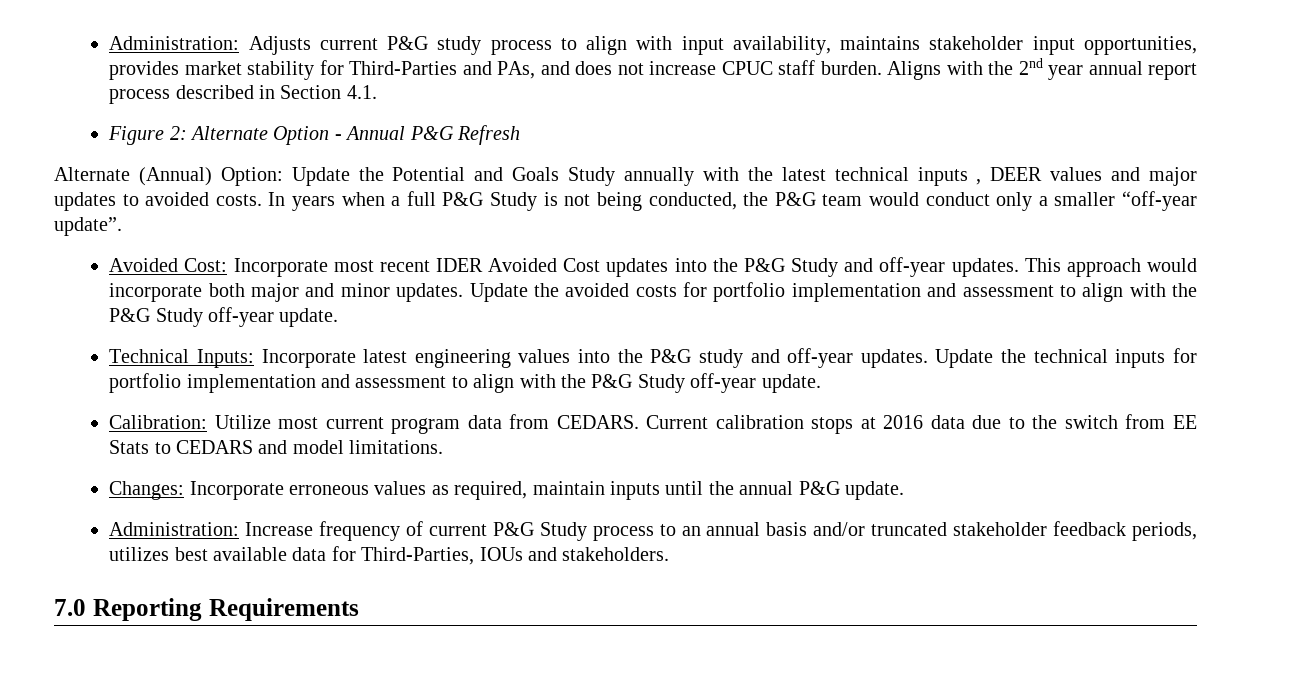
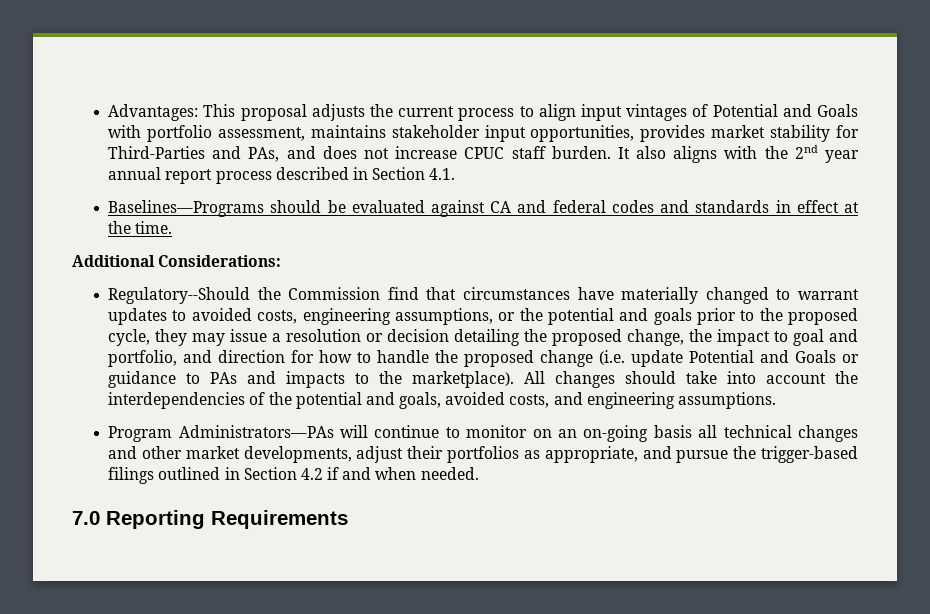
[109,36,831,55] Administration: Adjusts current P&G study process to align with input availability, -> [108,104,858,121] [108,125,305,142] Advantages: This proposal adjusts the current process to align input vintages of Potential and Goals with portfolio assessment,
[887,61,942,80] Aligns -> [617,146,718,163] It also aligns
[108,125,521,145] [54,167,1198,186] [54,191,1197,211] [54,217,122,236] [109,257,1197,277] [109,282,1198,302] [109,307,339,327] [109,348,1198,368] [109,373,821,393] [109,414,1197,434] [109,440,444,454] [109,481,905,500] [109,521,1198,541] [109,546,670,565] Figure 2: Alternate Option - Annual P&G Refresh // Alternate (Annual) Option: Update the Potential and Goals Study annually with the latest technical inputs , DEER values and major updates to avoided costs. In years when a full P&G Study is not being conducted, the P&G team would conduct only a smaller “off-year update”. // Avoided Cost: Incorporate most recent IDER Avoided Cost updates into the P&G Study and off-year updates. This approach would incorporate both major and minor updates. Update the avoided costs for portfolio implementation and assessment to align with the P&G Study off-year update. // Technical Inputs: Incorporate latest engineering values into the P&G study and off-year updates. Update the technical inputs for portfolio implementation and assessment to align with the P&G Study off-year update. // Calibration: Utilize most current program data from CEDARS. Current calibration stops at 2016 data due to the switch from EE Stats to CEDARS and model limitations. // Changes: Incorporate erroneous values as required, maintain inputs until the annual P&G update. // Administration: Increase frequency of current P&G Study process to an annual basis and/or truncated stakeholder feedback periods, utilizes best available data for Third-Parties, IOUs and stakeholders. -> [108,200,859,217] [108,221,173,234] [72,255,282,267] [108,287,859,304] [108,308,859,325] [108,329,858,346] [108,350,860,367] [108,371,859,388] [108,392,776,409] [108,425,858,442] [108,446,859,463] [108,467,479,484] Baselines—Programs should be evaluated against CA and federal codes and standards in effect at the time. // Additional Considerations: // Regulatory--Should the Commission find that circumstances have materially changed to warrant updates to avoided costs, engineering assumptions, or the potential and goals prior to the proposed cycle, they may issue a resolution or decision detailing the proposed change, the impact to goal and portfolio, and direction for how to handle the proposed change (i.e. update Potential and Goals or guidance to PAs and impacts to the marketplace). All changes should take into account the interdependencies of the potential and goals, avoided costs, and engineering assumptions. // Program Administrators—PAs will continue to monitor on an on-going basis all technical changes and other market developments, adjust their portfolios as appropriate, and pursue the trigger-based filings outlined in Section 4.2 if and when needed.

